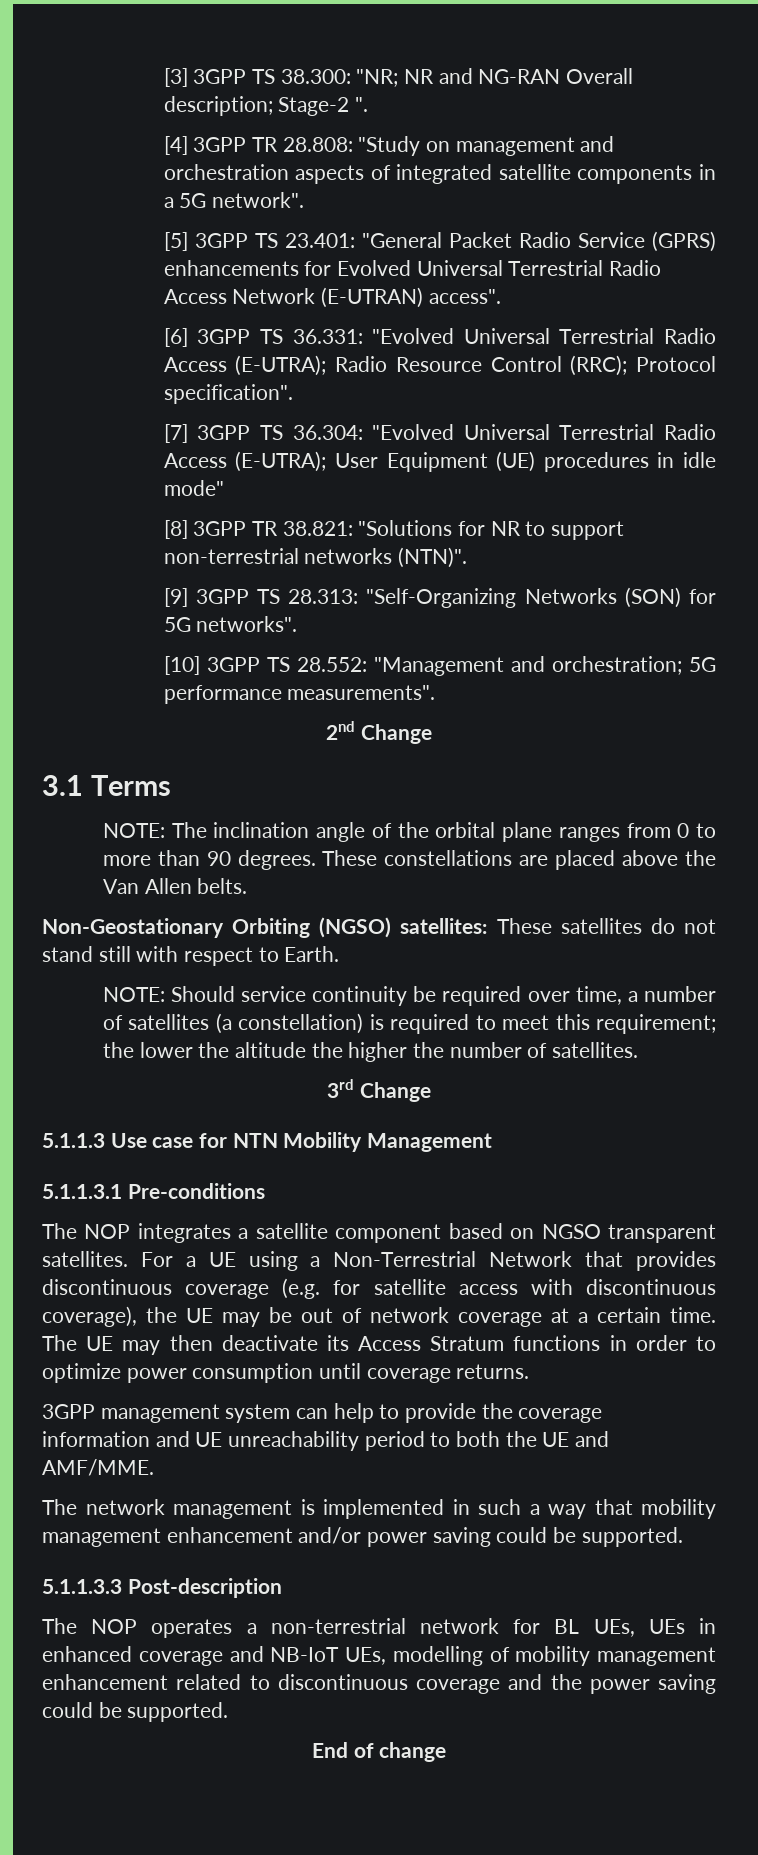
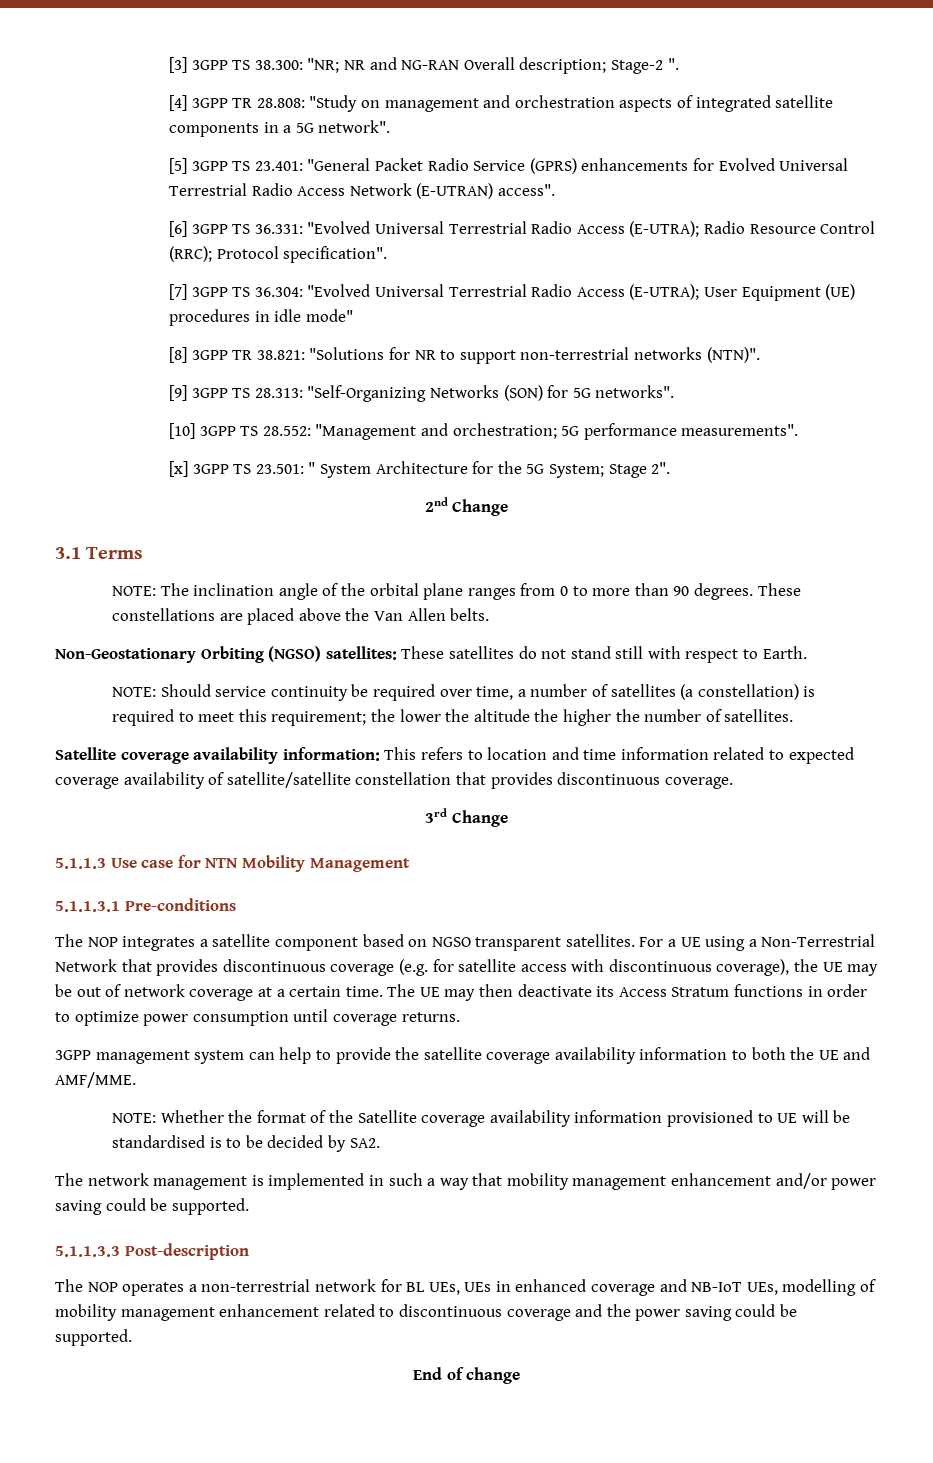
(436, 692) none -> [169,461,671,478] // [x] 3GPP TS 23.501: " System Architecture for the 5G System; Stage 2".
(638, 1050) none -> [55,747,854,764] [55,772,733,789] // Satellite coverage availability information: This refers to location and time information related to expected coverage availability of satellite/satellite constellation that provides discontinuous coverage.
[518,1408,603,1423] [42,1431,425,1451] coverage information and UE unreachability period -> [423,1047,728,1064] satellite coverage availability information
(154, 1467) none -> [112,1110,851,1127] [112,1135,380,1152] // NOTE: Whether the format of the Satellite coverage availability information provisioned to UE will be standardised is to be decided by SA2.

